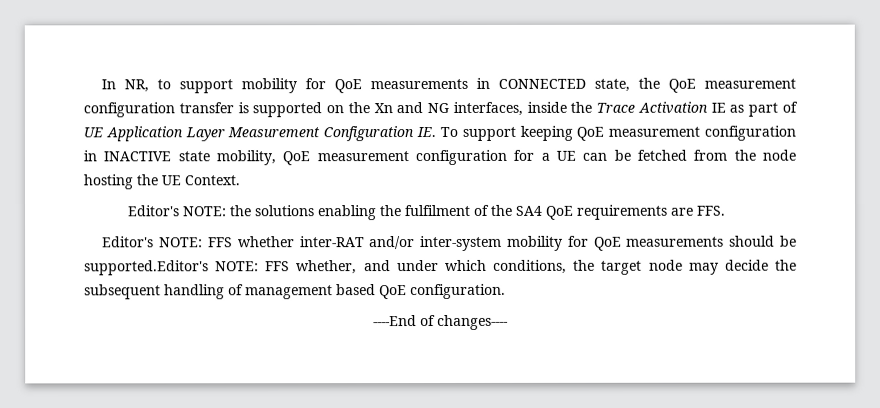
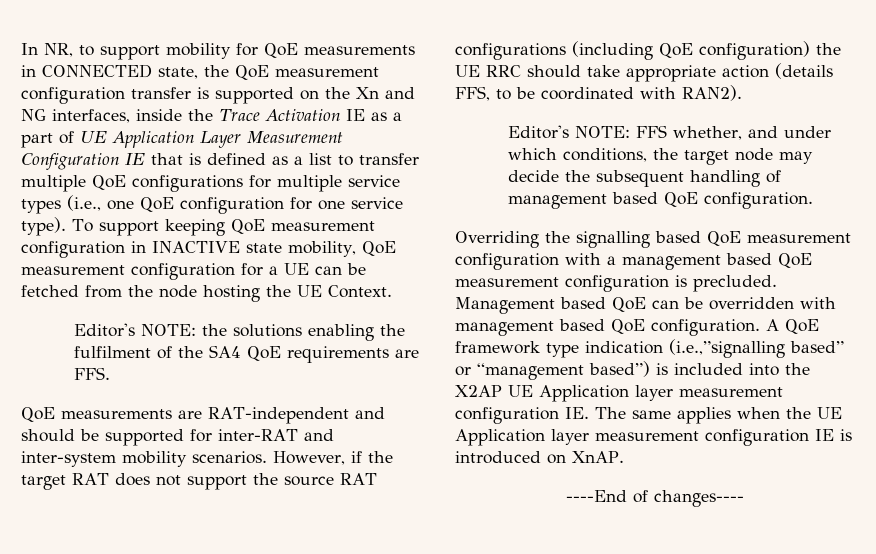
(745, 108) none -> [392,112,402,121] a
[416,127,437,138] IE. -> [125,153,419,166] [21,175,400,192] [21,195,403,214] [21,217,66,236] IE that is defined as a list to transfer multiple QoE configurations for multiple service types (i.e., one QoE configuration for one service type).
[102,235,798,252] [84,260,209,276] Editor's NOTE: FFS whether inter-RAT and/or inter-system mobility for QoE measurements should be supported.Editor's -> [21,407,385,424] [21,429,334,446] [21,451,393,467] [21,473,377,490] [455,41,841,60] [455,63,833,82] [455,85,742,101] [508,125,570,139] QoE measurements are RAT-independent and should be supported for inter-RAT and inter-system mobility scenarios. However, if the target RAT does not support the source RAT configurations (including QoE configuration) the UE RRC should take appropriate action (details FFS, to be coordinated with RAN2). // Editor's
(506, 291) none -> [455,231,851,248] [455,253,812,270] [455,275,777,292] [455,297,836,314] [455,319,819,336] [455,339,844,358] [455,361,810,380] [455,385,783,402] [455,407,842,424] [455,429,852,446] [455,451,624,464] // Overriding the signalling based QoE measurement configuration with a management based QoE measurement configuration is precluded. Management based QoE can be overridden with management based QoE configuration. A QoE framework type indication (i.e.,”signalling based” or “management based”) is included into the X2AP UE Application layer measurement configuration IE. The same applies when the UE Application layer measurement configuration IE is introduced on XnAP.

